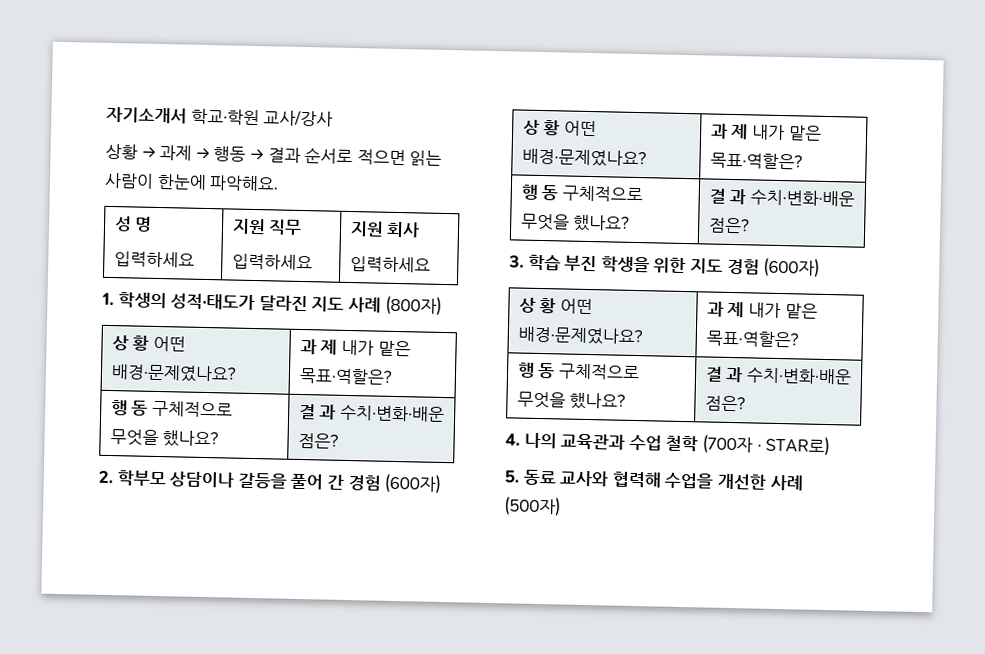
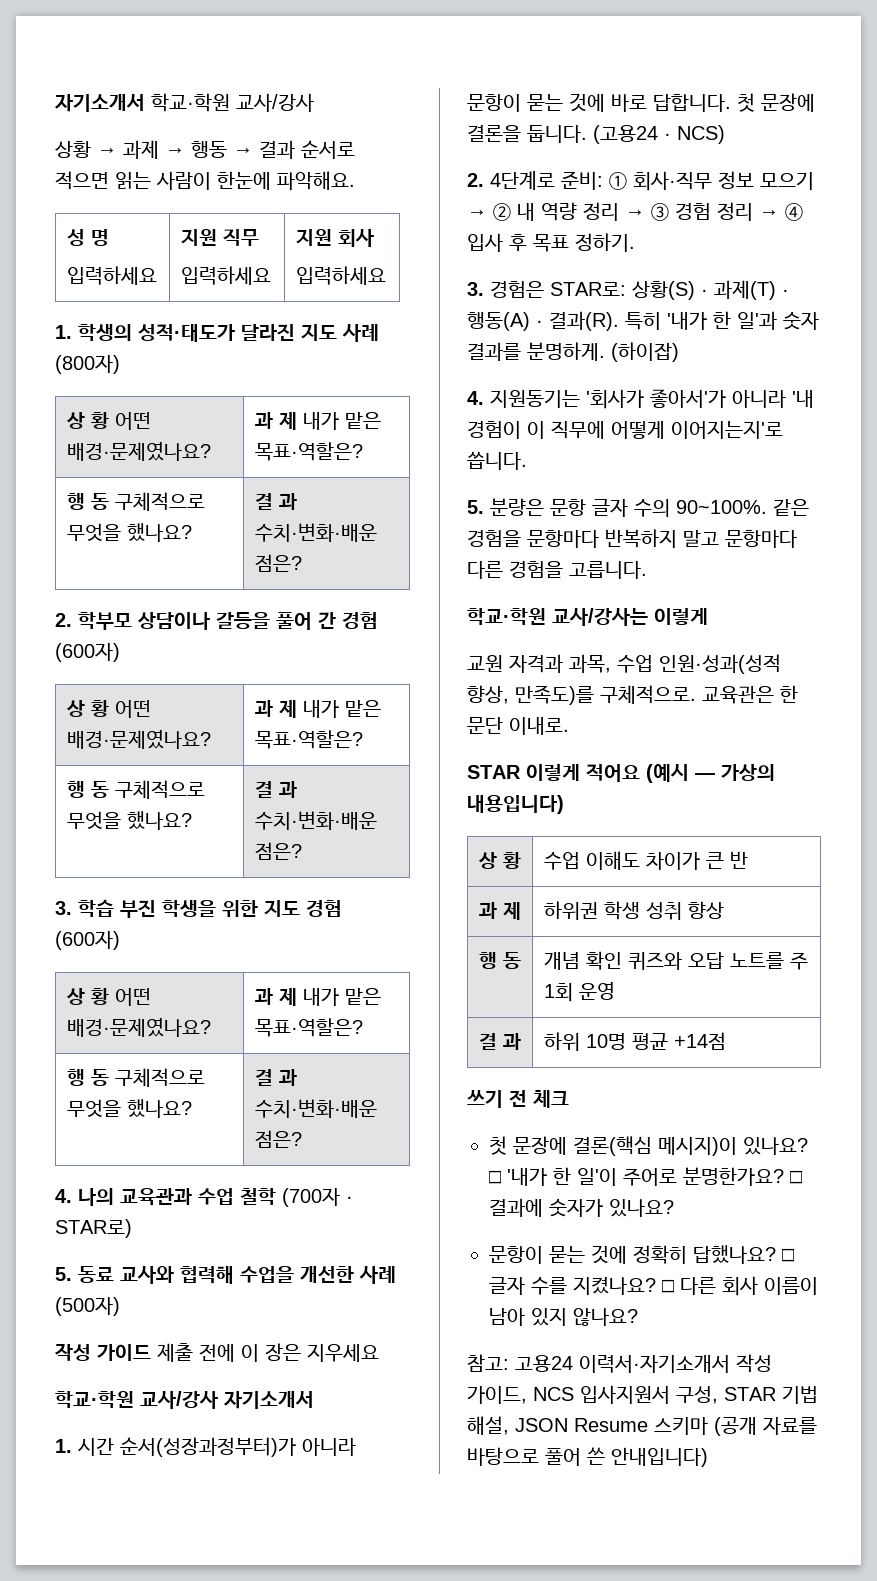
(561, 506) none -> [55,1343,379,1362] [55,1391,314,1409] [55,1437,356,1457] [467,93,815,112] [467,125,725,144] [467,171,814,191] [467,202,803,221] [467,233,635,252] [467,280,789,300] [467,311,819,331] [467,342,679,362] [467,389,814,409] [467,421,783,439] [467,451,527,470] [467,498,809,517] [467,529,797,548] [467,561,647,579] [467,608,708,626] [467,654,781,674] [467,685,798,705] [467,717,569,735] [467,764,775,783] [467,795,564,814] [478,852,521,869] [543,851,748,870] [479,902,521,920] [543,901,724,920] [479,952,521,969] [543,951,808,970] [543,981,615,1002] [479,1033,521,1050] [543,1032,726,1051] [467,1090,569,1108] [489,1136,808,1156] [489,1167,803,1186] [489,1198,674,1217] [489,1245,795,1264] [489,1276,818,1296] [489,1308,638,1326] [467,1354,772,1373] [467,1385,818,1404] [467,1416,817,1436] [467,1447,708,1467] // 작성 가이드 제출 전에 이 장은 지우세요 // 학교·학원 교사/강사 자기소개서 // 1. 시간 순서(성장과정부터)가 아니라 문항이 묻는 것에 바로 답합니다. 첫 문장에 결론을 둡니다. (고용24 · NCS) // 2. 4단계로 준비: ① 회사·직무 정보 모으기 → ② 내 역량 정리 → ③ 경험 정리 → ④ 입사 후 목표 정하기. // 3. 경험은 STAR로: 상황(S) · 과제(T) · 행동(A) · 결과(R). 특히 '내가 한 일'과 숫자 결과를 분명하게. (하이잡) // 4. 지원동기는 '회사가 좋아서'가 아니라 '내 경험이 이 직무에 어떻게 이어지는지'로 씁니다. // 5. 분량은 문항 글자 수의 90~100%. 같은 경험을 문항마다 반복하지 말고 문항마다 다른 경험을 고릅니다. // 학교·학원 교사/강사는 이렇게 // 교원 자격과 과목, 수업 인원·성과(성적 향상, 만족도)를 구체적으로. 교육관은 한 문단 이내로. // STAR 이렇게 적어요 (예시 — 가상의 내용입니다) // 상 황 | 수업 이해도 차이가 큰 반 // 과 제 | 하위권 학생 성취 향상 // 행 동 | 개념 확인 퀴즈와 오답 노트를 주 1회 운영 // 결 과 | 하위 10명 평균 +14점 // 쓰기 전 체크 // 첫 문장에 결론(핵심 메시지)이 있나요? □ '내가 한 일'이 주어로 분명한가요? □ 결과에 숫자가 있나요? // 문항이 묻는 것에 정확히 답했나요? □ 글자 수를 지켰나요? □ 다른 회사 이름이 남아 있지 않나요? // 참고: 고용24 이력서·자기소개서 작성 가이드, NCS 입사지원서 구성, STAR 기법 해설, JSON Resume 스키마 (공개 자료를 바탕으로 풀어 쓴 안내입니다)

